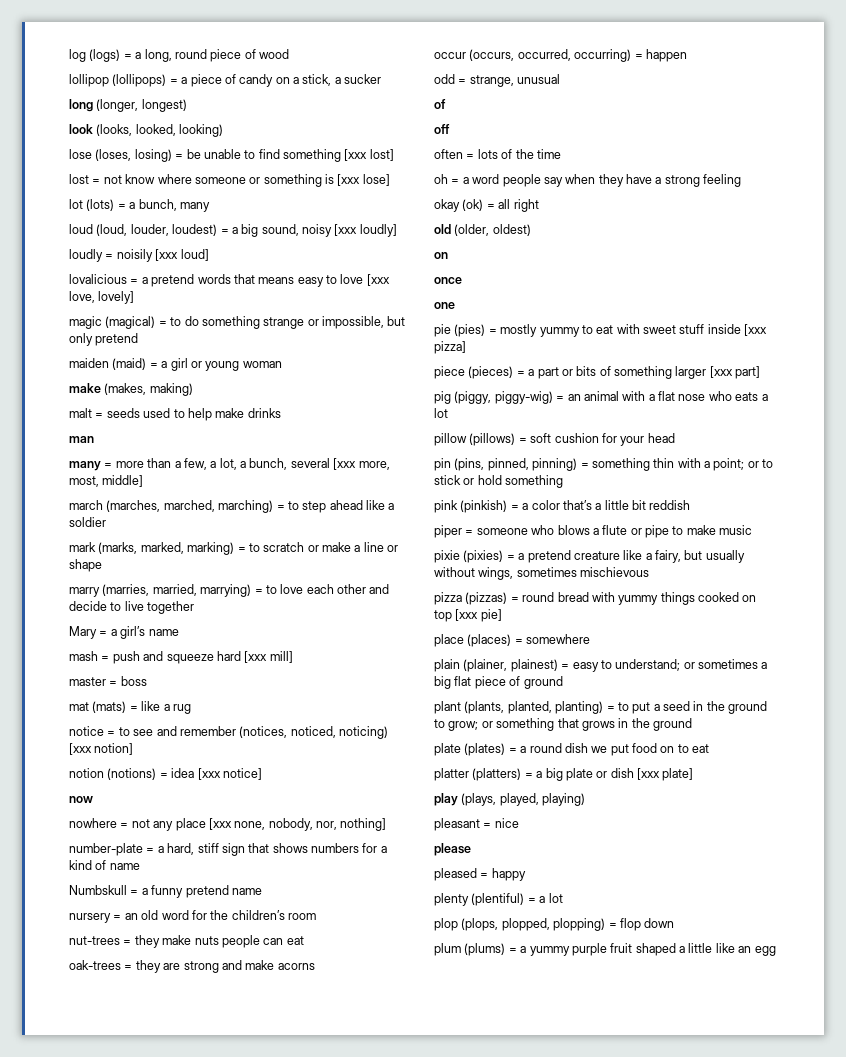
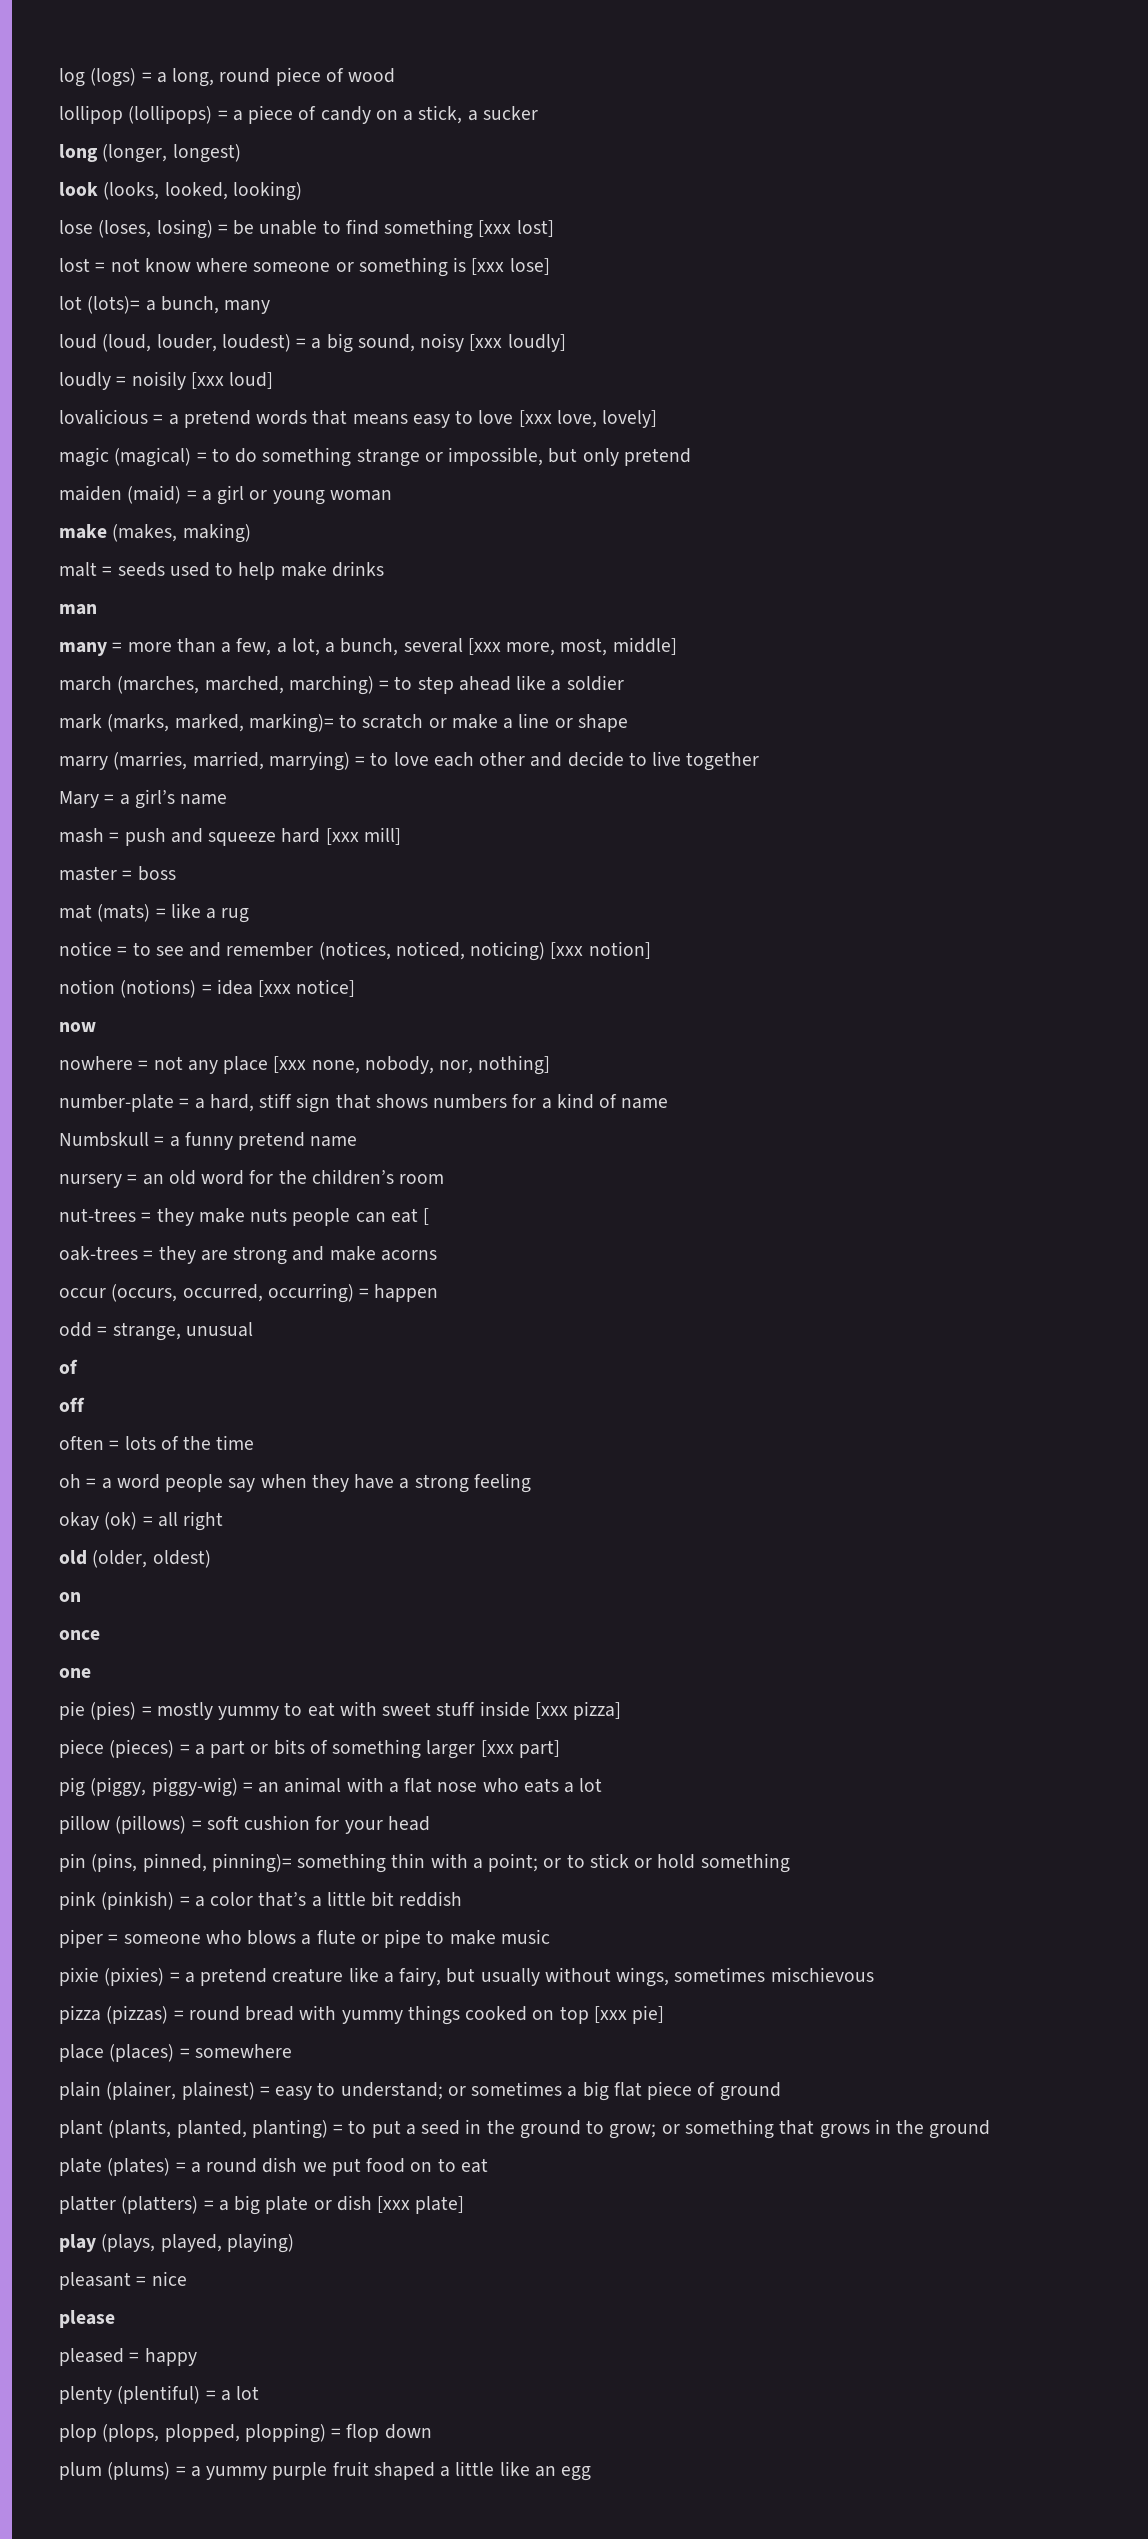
[86,199,126,211] (lots) = -> [87,296,141,314] (lots)=
[187,542,246,555] marking) = -> [248,713,334,733] marking)=
(304, 940) none -> [423,1208,430,1225] [
[532,458,589,471] pinning) = -> [211,1853,292,1873] pinning)=

